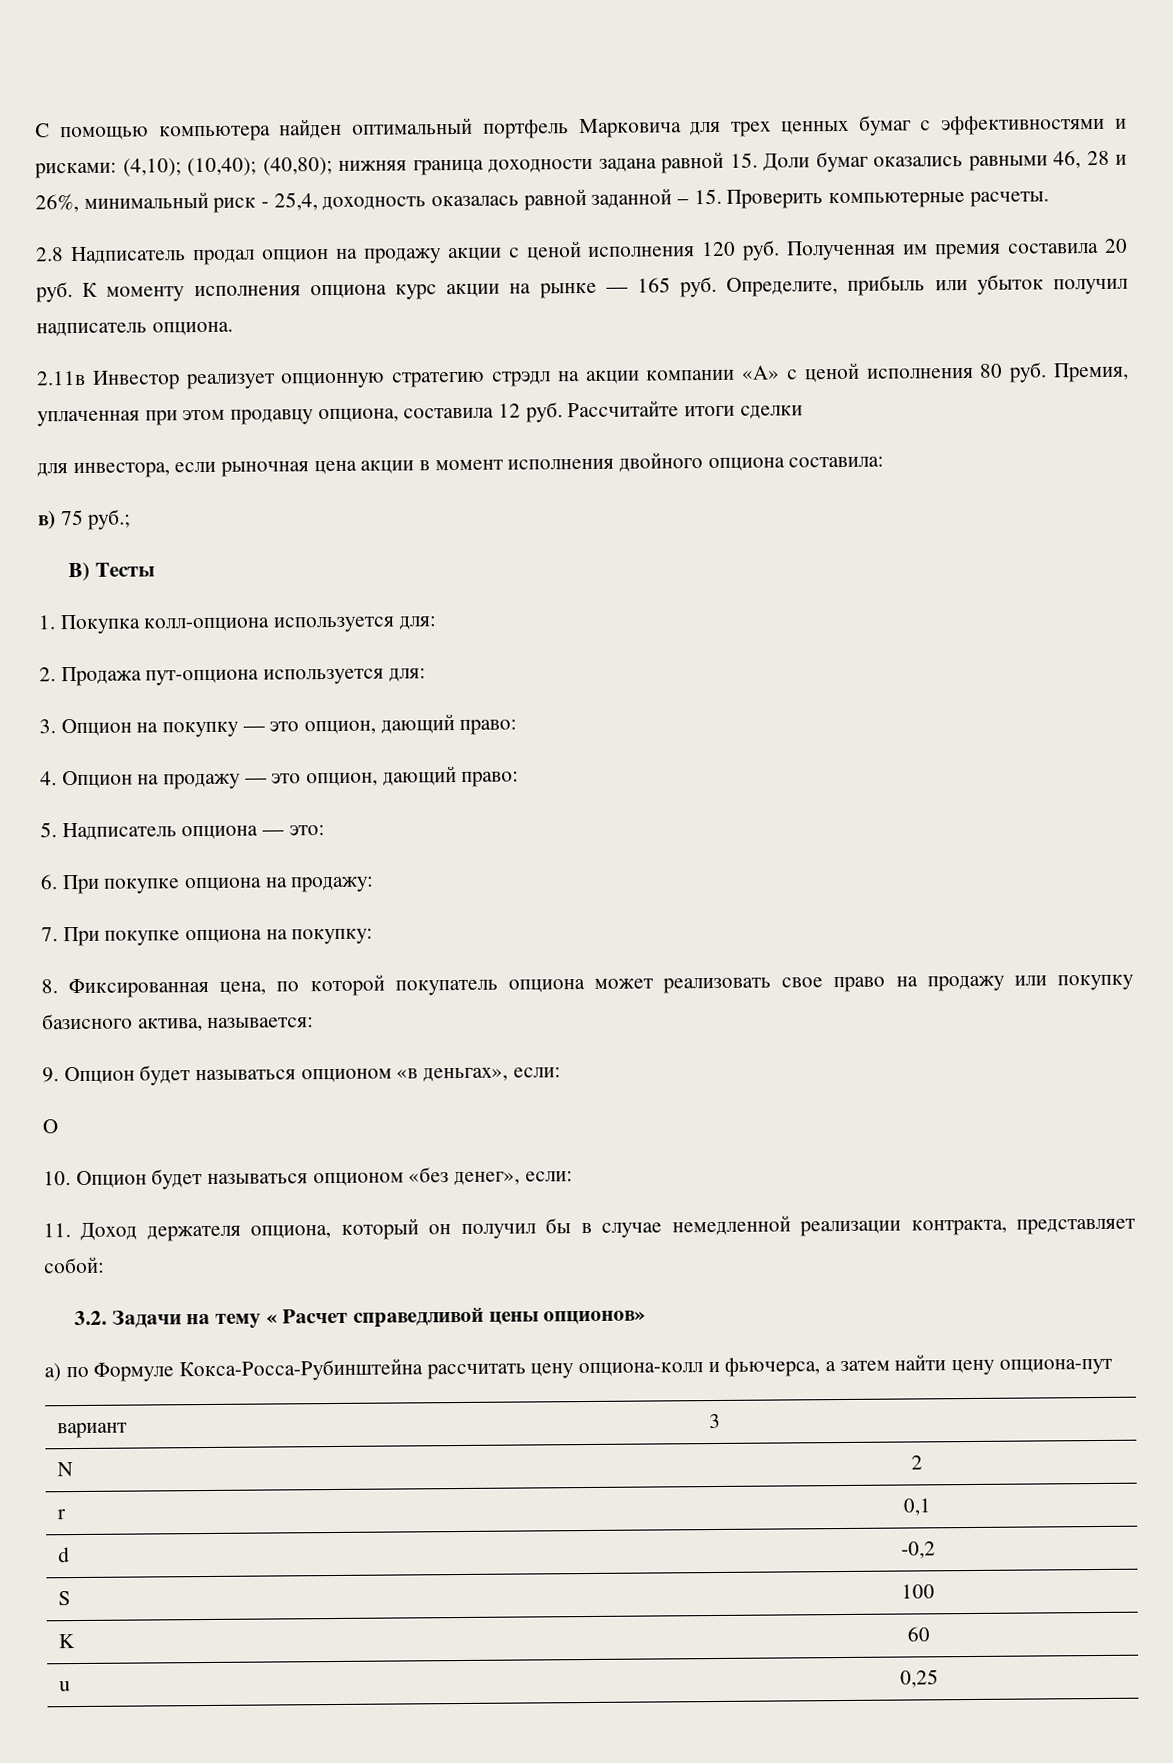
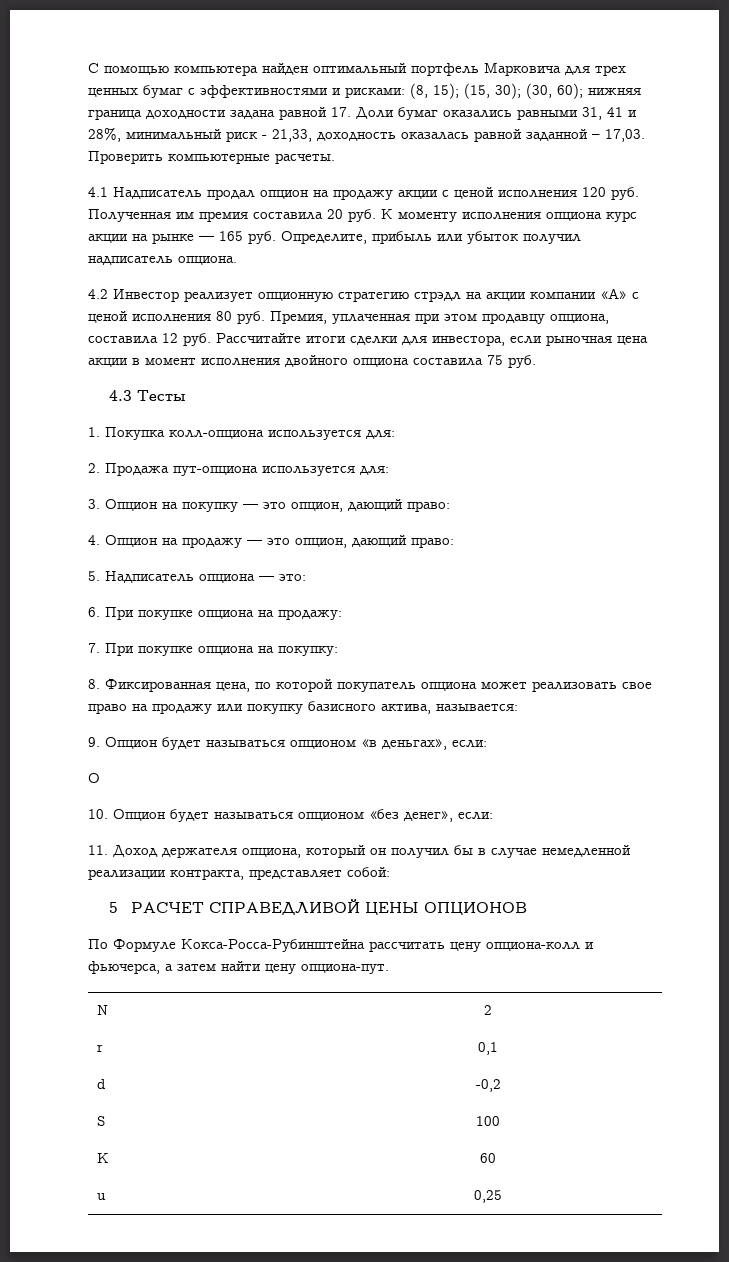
[122,156,333,177] (4,10); (10,40); (40,80); -> [410,83,583,99] (8, 15); (15, 30); (30, 60);
[729,152,758,168] 15. -> [331,107,351,117] 17.
[1053,150,1127,169] [35,193,79,213] 46, 28 и 26%, -> [582,107,637,120] [88,127,121,142] 31, 41 и 28%,
[273,192,318,211] 25,4, -> [272,129,312,142] 21,33,
[693,188,722,205] 15. -> [605,129,645,142] 17,03.
[36,247,64,262] 2.8 -> [88,187,108,197] 4.1
[36,370,86,386] 2.11в -> [88,289,108,299] 4.2
(803, 412) // -> (398, 340) none
[788,456,885,468] [38,509,132,530] [67,561,90,582] составила: // в) 75 руб.; // В) -> [413,355,536,368] [109,390,133,401] составила 75 руб. // 4.3
[73,1307,647,1329] [44,1363,89,1382] 3.2. Задачи на тему « Расчет справедливой цены опционов» // а) по -> [109,899,527,915] [88,939,108,949] 5 РАСЧЕТ СПРАВЕДЛИВОЙ ЦЕНЫ ОПЦИОНОВ // По
[998,1358,1112,1375] [57,1422,128,1439] [709,1413,722,1429] опциона-пут // вариант | 3 -> [301,964,389,974] опциона-пут.

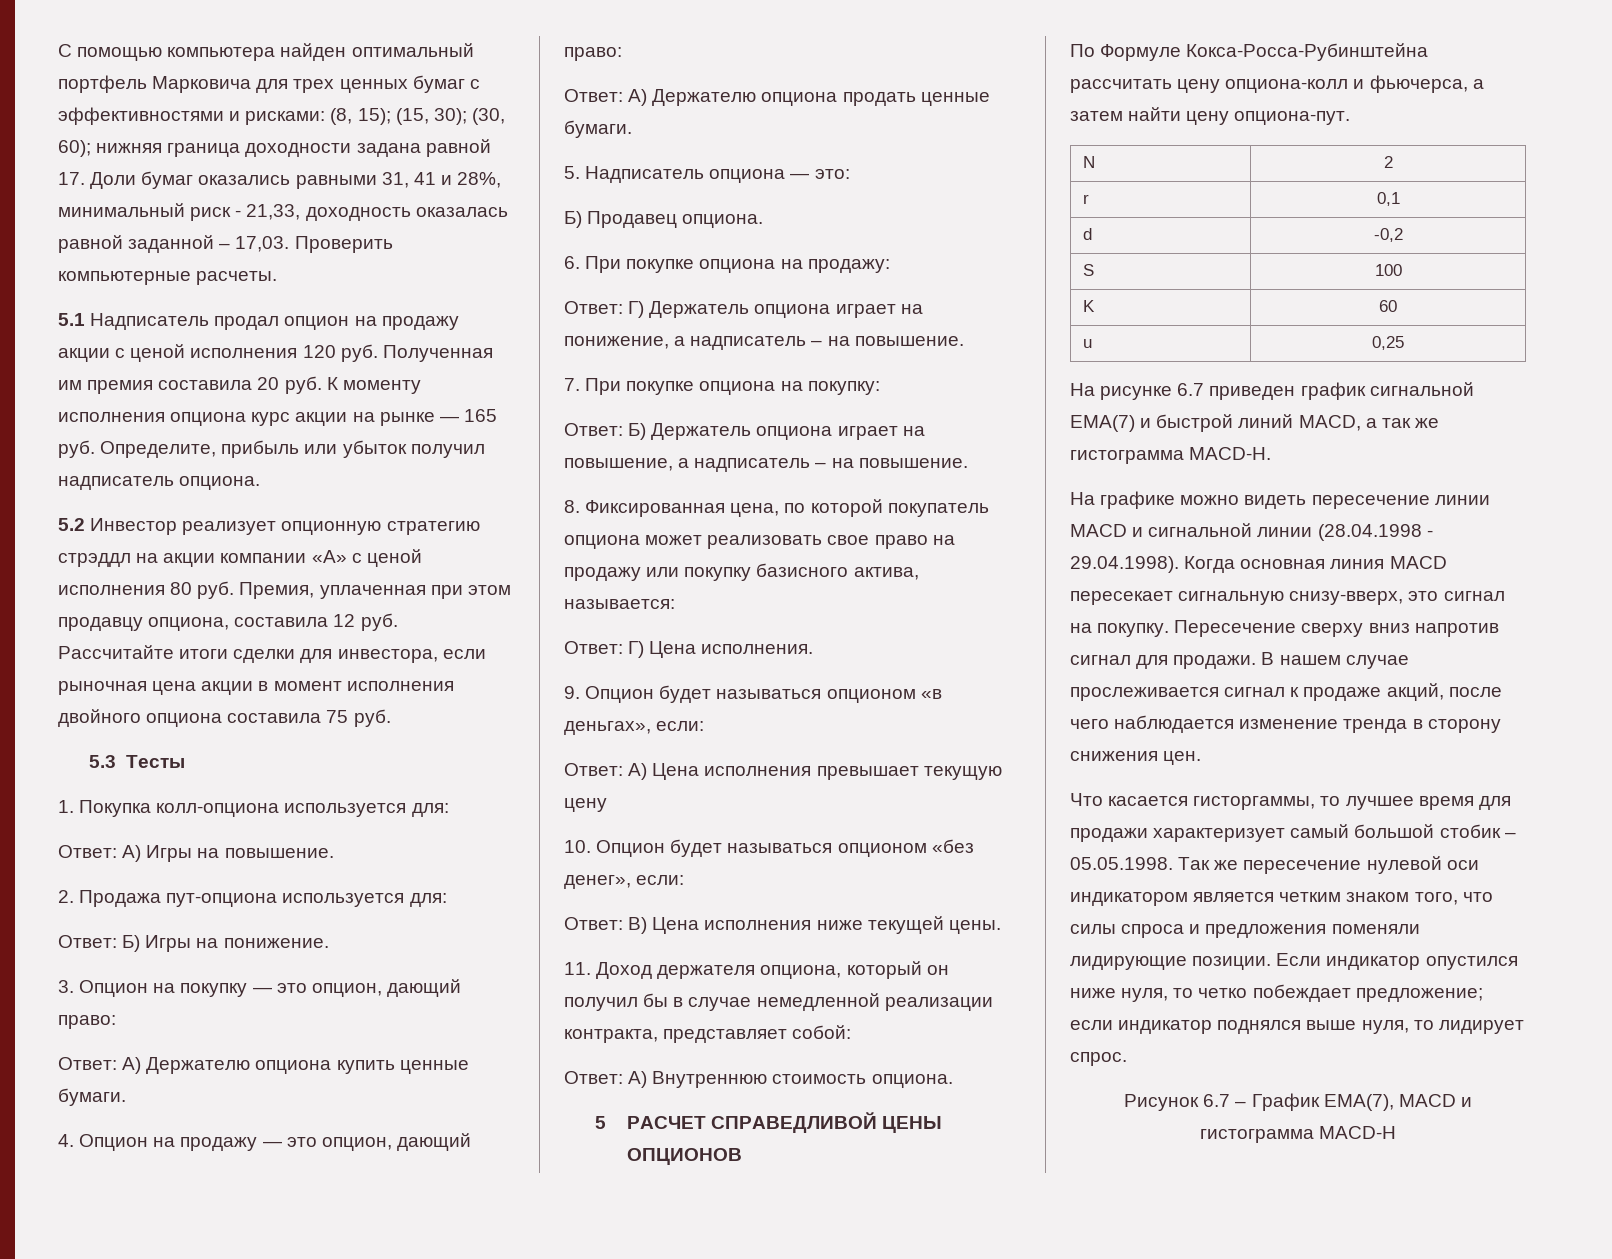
[88,187,108,197] 4.1 -> [58,313,85,326] 5.1
[88,289,108,299] 4.2 -> [58,518,85,531] 5.2
[414,291,461,302] стрэдл -> [58,553,131,567] стрэддл
[109,390,133,401] 4.3 -> [89,755,117,768] 5.3
(395, 434) none -> [58,845,334,862] // Ответ: А) Игры на повышение.
(389, 470) none -> [58,935,329,952] // Ответ: Б) Игры на понижение.
(450, 506) none -> [58,1057,469,1074] [58,1088,126,1106] // Ответ: А) Держателю опциона купить ценные бумаги.
(454, 542) none -> [564,89,990,106] [564,120,632,138] // Ответ: А) Держателю опциона продать ценные бумаги.
(306, 577) none -> [564,211,764,228] // Б) Продавец опциона.
(342, 614) none -> [564,301,923,318] [564,336,964,350] // Ответ: Г) Держатель опциона играет на понижение, а надписатель – на повышение.
(338, 651) none -> [564,423,925,440] [564,458,968,472] // Ответ: Б) Держатель опциона играет на повышение, а надписатель – на повышение.
(518, 707) none -> [564,641,814,658] // Ответ: Г) Цена исполнения.
[88,773,100,783] О -> [564,763,1002,780] [564,798,607,812] Ответ: А) Цена исполнения превышает текущую цену
(493, 816) none -> [564,916,1001,934] // Ответ: В) Цена исполнения ниже текущей цены.
(390, 872) none -> [564,1071,953,1088] // Ответ: А) Внутреннюю стоимость опциона.
(502, 1196) none -> [1070,382,1474,400] [1070,414,1439,432] [1070,447,1272,464] [1070,491,1490,509] [1070,523,1433,541] [1070,556,1447,573] [1070,591,1505,605] [1070,620,1499,637] [1070,652,1409,669] [1070,683,1502,701] [1070,715,1501,733] [1070,751,1202,765] [1070,793,1511,810] [1070,824,1516,842] [1070,856,1479,874] [1070,892,1493,906] [1070,924,1420,938] [1070,953,1518,970] [1070,984,1483,1002] [1070,1020,1524,1034] [1070,1052,1127,1066] [1124,1093,1472,1111] [1199,1126,1397,1143] // На рисунке 6.7 приведен график сигнальной EMA(7) и быстрой линий MACD, а так же гистограмма MACD-H. // На графике можно видеть пересечение линии MACD и сигнальной линии (28.04.1998 - 29.04.1998). Когда основная линия MACD пересекает сигнальную снизу-вверх, это сигнал на покупку. Пересечение сверху вниз напротив сигнал для продажи. В нашем случае прослеживается сигнал к продаже акций, после чего наблюдается изменение тренда в сторону снижения цен. // Что касается гисторгаммы, то лучшее время для продажи характеризует самый большой стобик – 05.05.1998. Так же пересечение нулевой оси индикатором является четким знаком того, что силы спроса и предложения поменяли лидирующие позиции. Если индикатор опустился ниже нуля, то четко побеждает предложение; если индикатор поднялся выше нуля, то лидирует спрос. // Рисунок 6.7 – График EMA(7), MACD и гистограмма MACD-H

